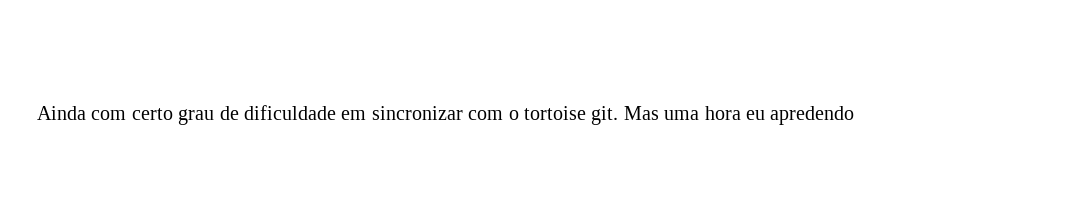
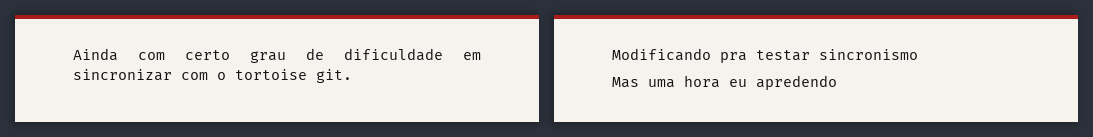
(619, 115) none -> [612,48,918,63] // Modificando pra testar sincronismo //

